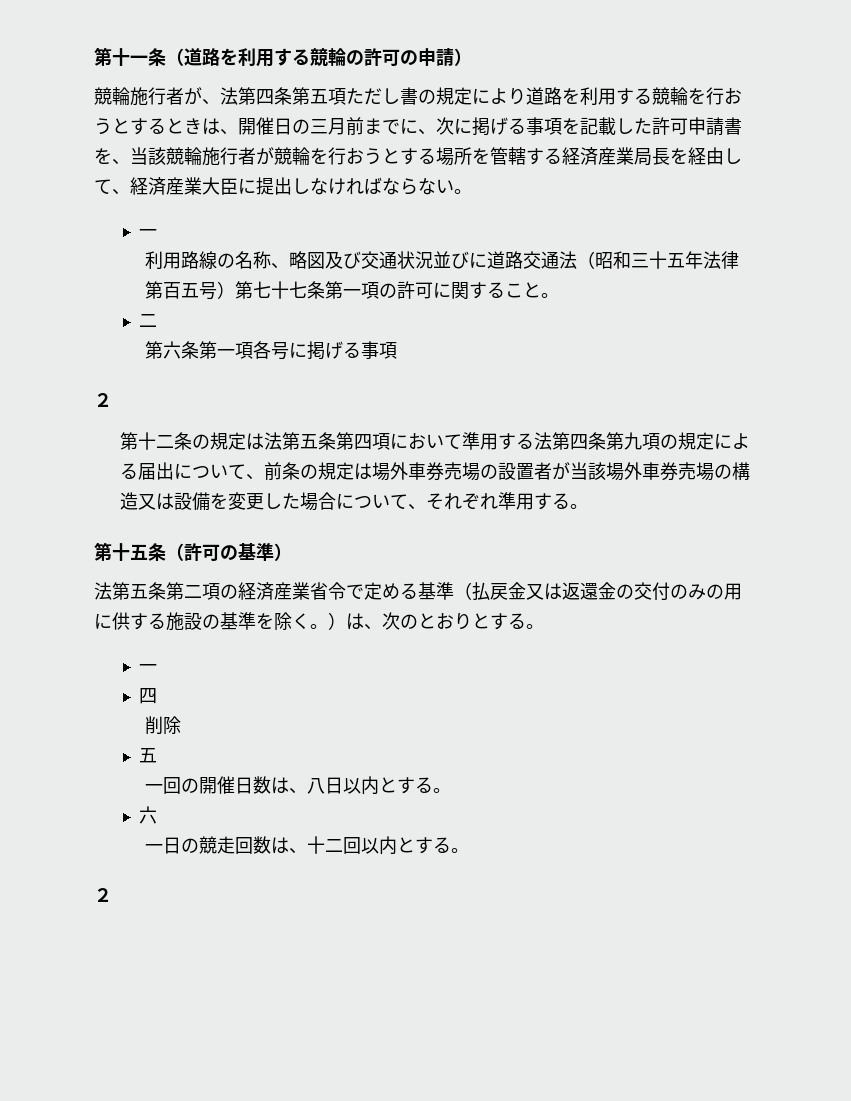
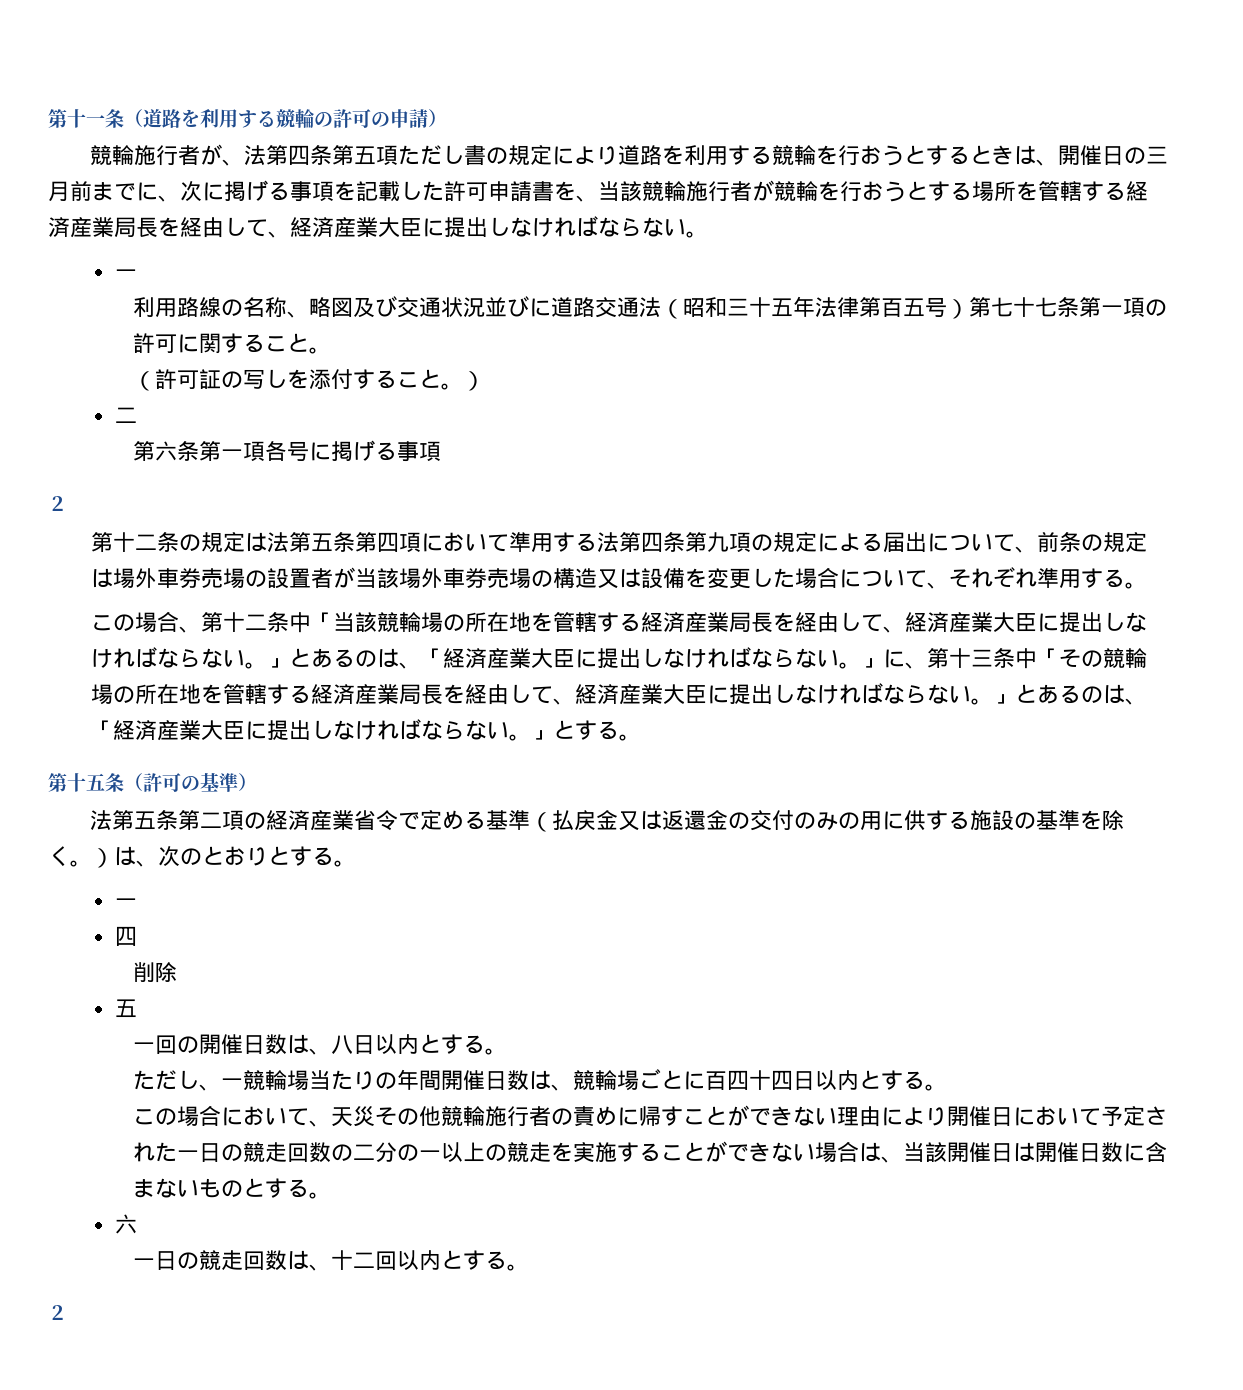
(560, 295) none -> [133,369,486,391] // （許可証の写しを添付すること。）
(588, 506) none -> [90,611,1147,633] [90,647,1147,669] [90,683,1147,705] [90,719,641,741] // この場合、第十二条中「当該競輪場の所在地を管轄する経済産業局長を経由して、経済産業大臣に提出しなければならない。」とあるのは、「経済産業大臣に提出しなければならない。」に、第十三条中「その競輪場の所在地を管轄する経済産業局長を経由して、経済産業大臣に提出しなければならない。」とあるのは、「経済産業大臣に提出しなければならない。」とする。
(452, 790) none -> [133,1069,948,1091] [133,1105,1168,1127] [133,1141,1168,1163] [133,1178,332,1199] // ただし、一競輪場当たりの年間開催日数は、競輪場ごとに百四十四日以内とする。 // この場合において、天災その他競輪施行者の責めに帰すことができない理由により開催日において予定された一日の競走回数の二分の一以上の競走を実施することができない場合は、当該開催日は開催日数に含まないものとする。

